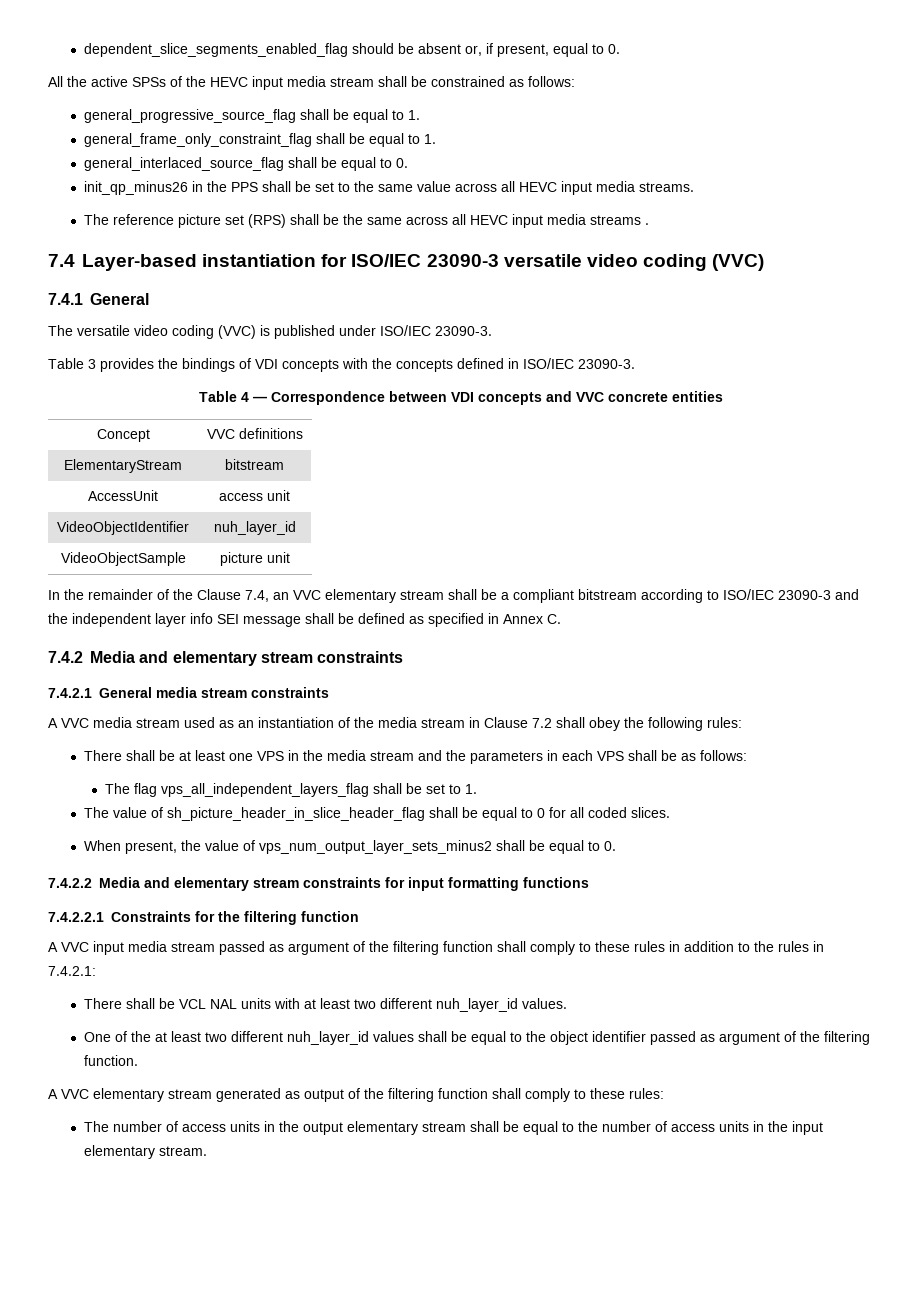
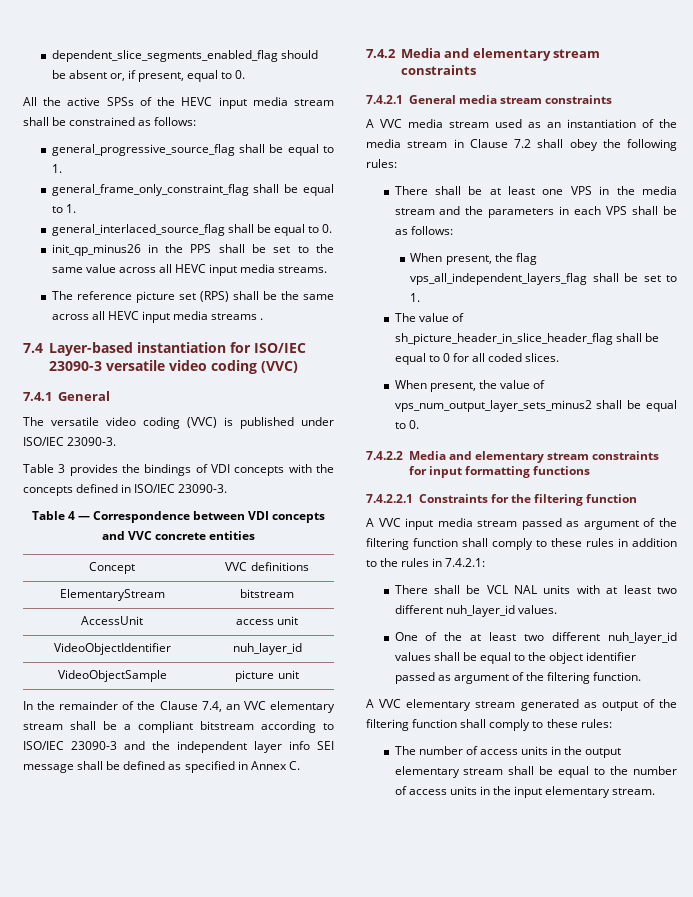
[104,783,130,794] The -> [410,253,513,265] When present, the

